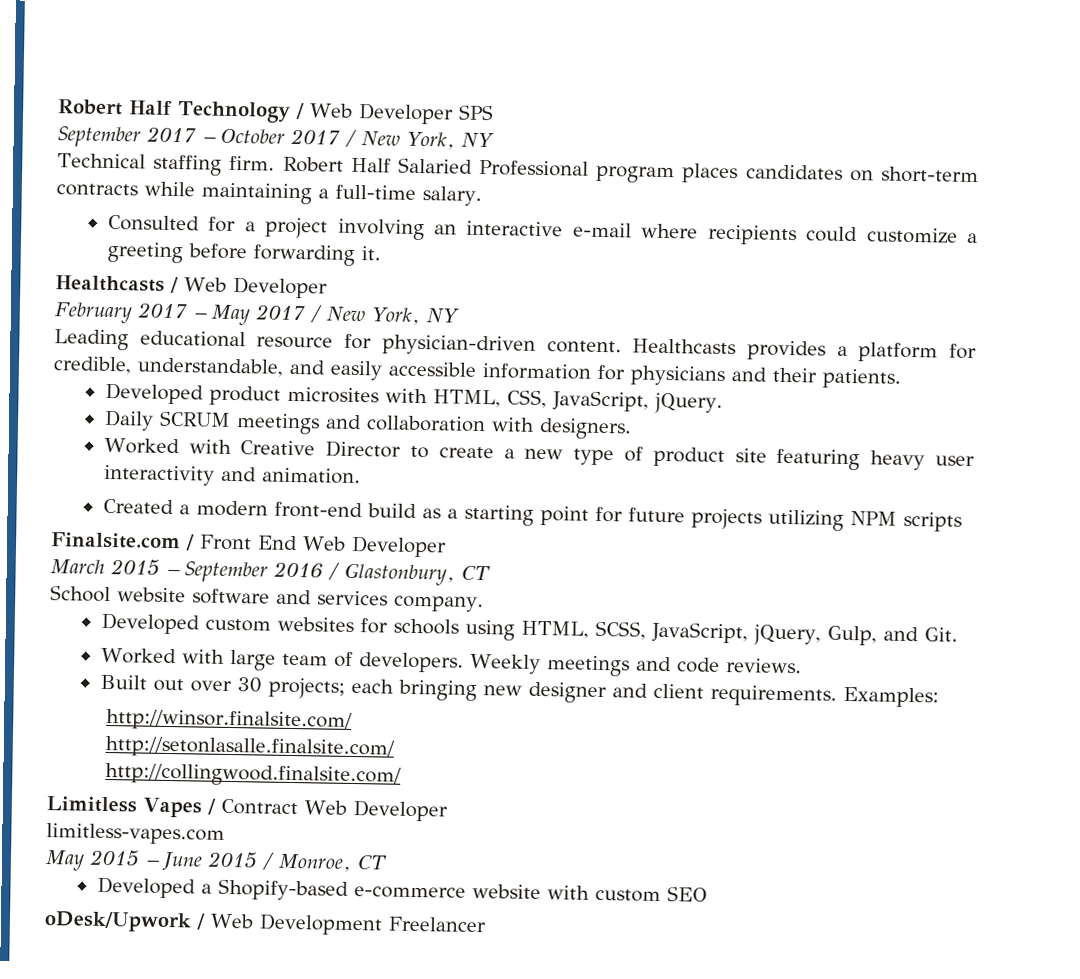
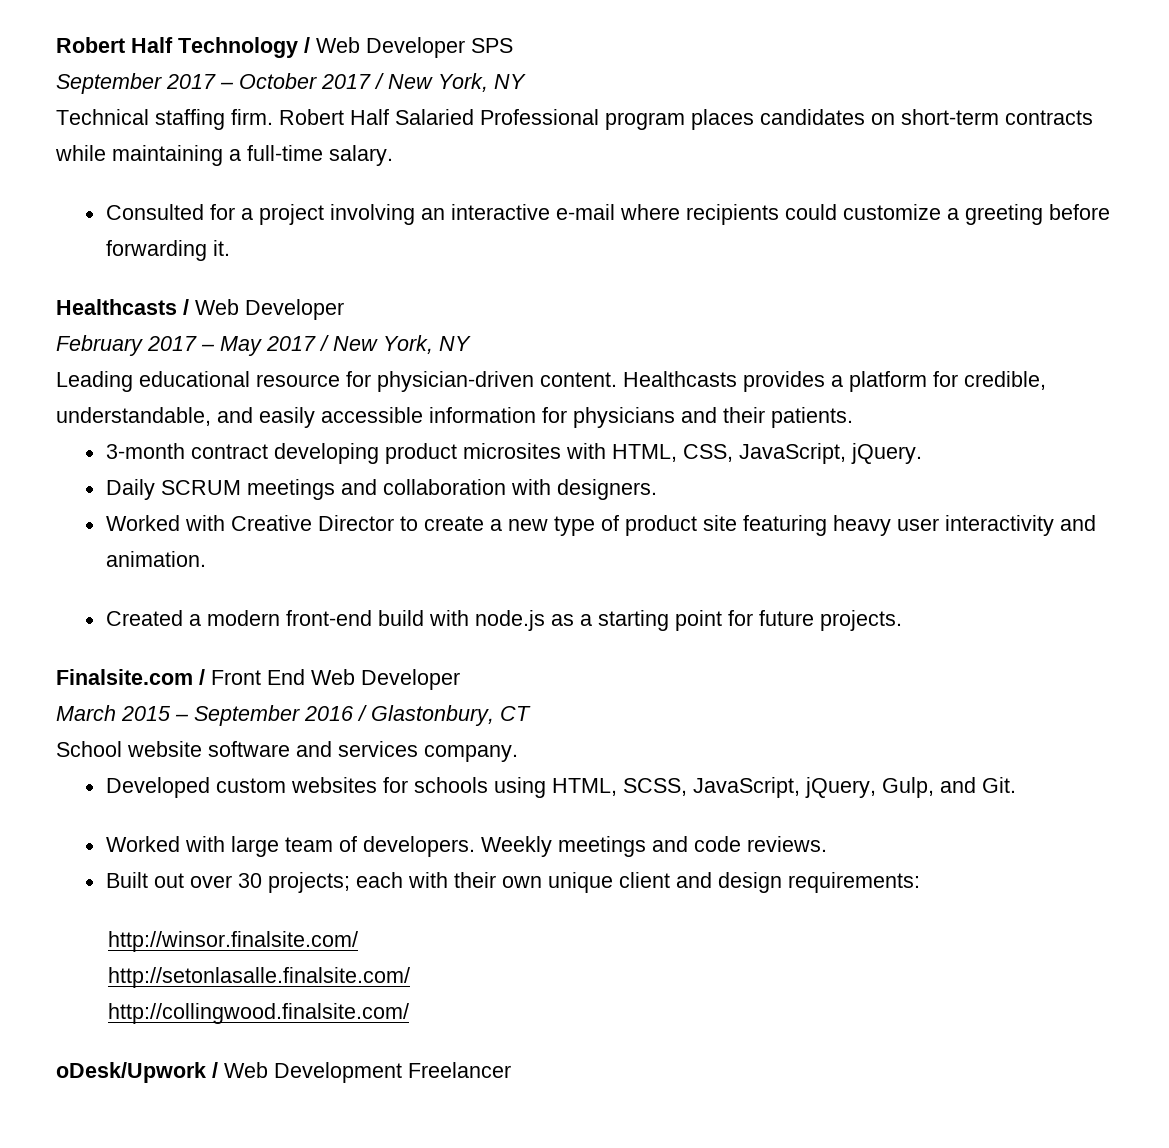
[104,382,204,405] Developed -> [105,443,379,464] 3-month contract developing
(417, 510) none -> [428,610,545,631] with node.js
[690,508,962,532] projects utilizing NPM scripts -> [819,610,902,631] projects.
[397,679,939,708] [106,708,354,732] [105,735,396,760] [105,762,403,788] [46,796,448,822] [46,823,225,845] [45,849,388,872] [96,876,708,903] bringing new designer and client requirements. Examples: // http://winsor.finalsite.com/ // http://setonlasalle.finalsite.com/ // http://collingwood.finalsite.com/ // Limitless Vapes / Contract Web Developer // limitless-vapes.com // May 2015 – June 2015 / Monroe, CT // Developed a Shopify-based e-commerce website with custom SEO -> [407,872,920,893] [107,931,358,952] [107,967,410,988] [107,1003,409,1024] with their own unique client and design requirements: // http://winsor.finalsite.com/ // http://setonlasalle.finalsite.com/ // http://collingwood.finalsite.com/

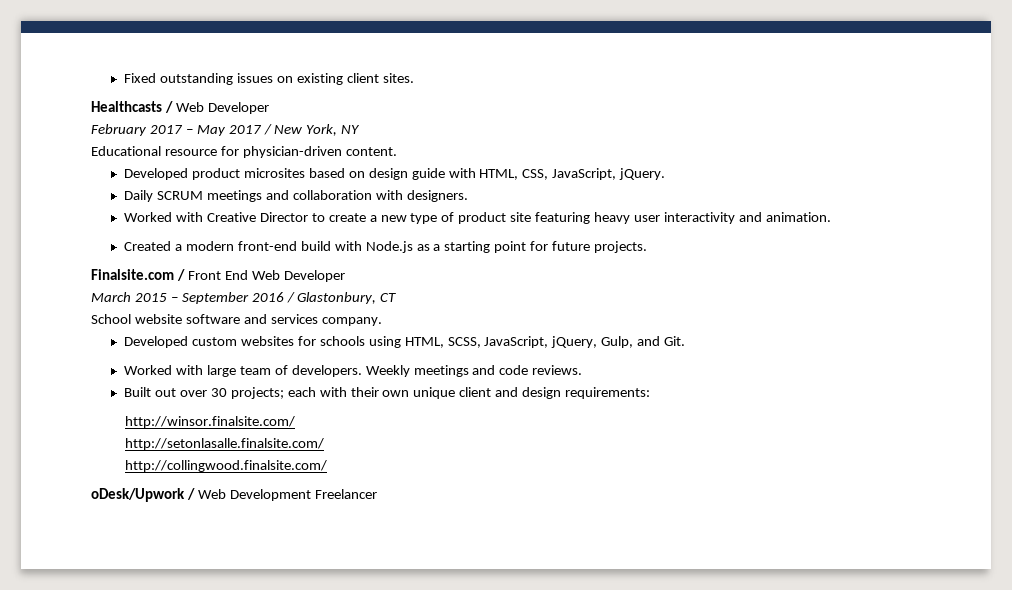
[56,37,513,58] [56,73,526,94] [56,109,1093,130] [55,145,393,166] [105,204,1110,225] [105,240,230,261] Robert Half Technology / Web Developer SPS // September 2017 – October 2017 / New York, NY // Technical staffing firm. Robert Half Salaried Professional program places candidates on short-term contracts while maintaining a full-time salary. // Consulted for a project involving an interactive e-mail where recipients could customize a greeting before forwarding it. -> [124,73,414,85] Fixed outstanding issues on existing client sites.
[56,371,250,392] Leading educational -> [91,146,161,156] Educational
[623,371,1046,392] [56,407,853,428] [105,443,561,464] Healthcasts provides a platform for credible, understandable, and easily accessible information for physicians and their patients. // 3-month contract developing product microsites -> [124,168,445,180] // Developed product microsites based on design guide
[474,610,545,631] node.js -> [365,241,413,253] Node.js

